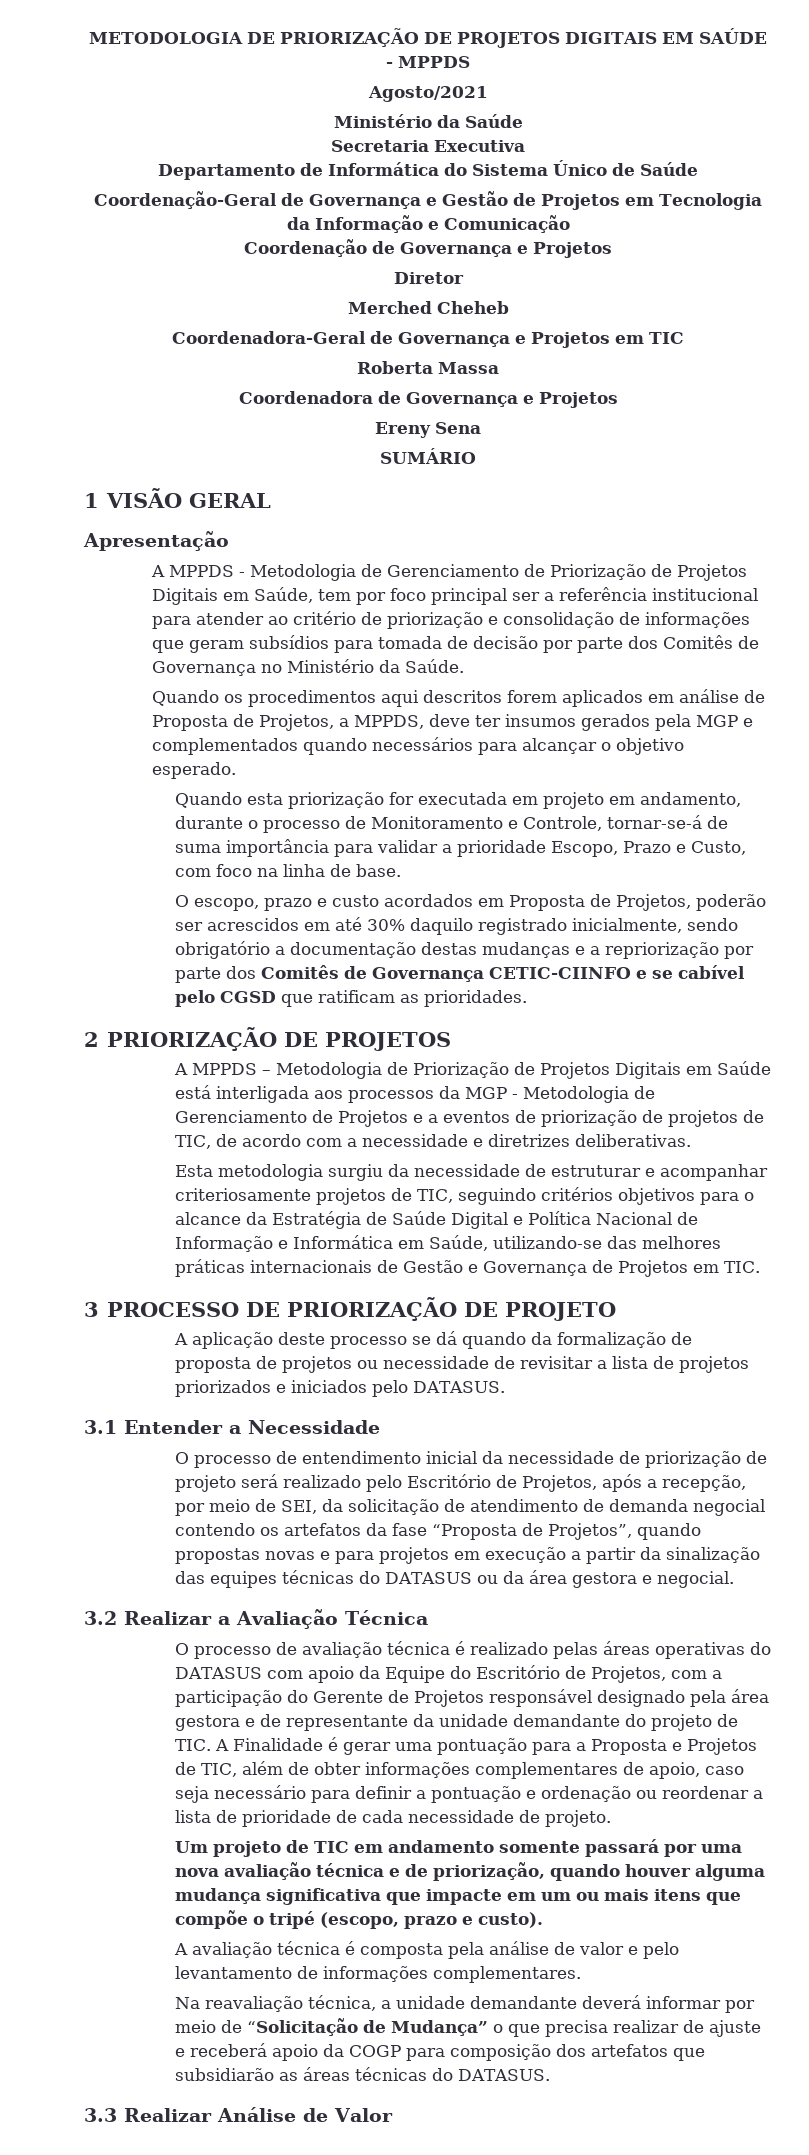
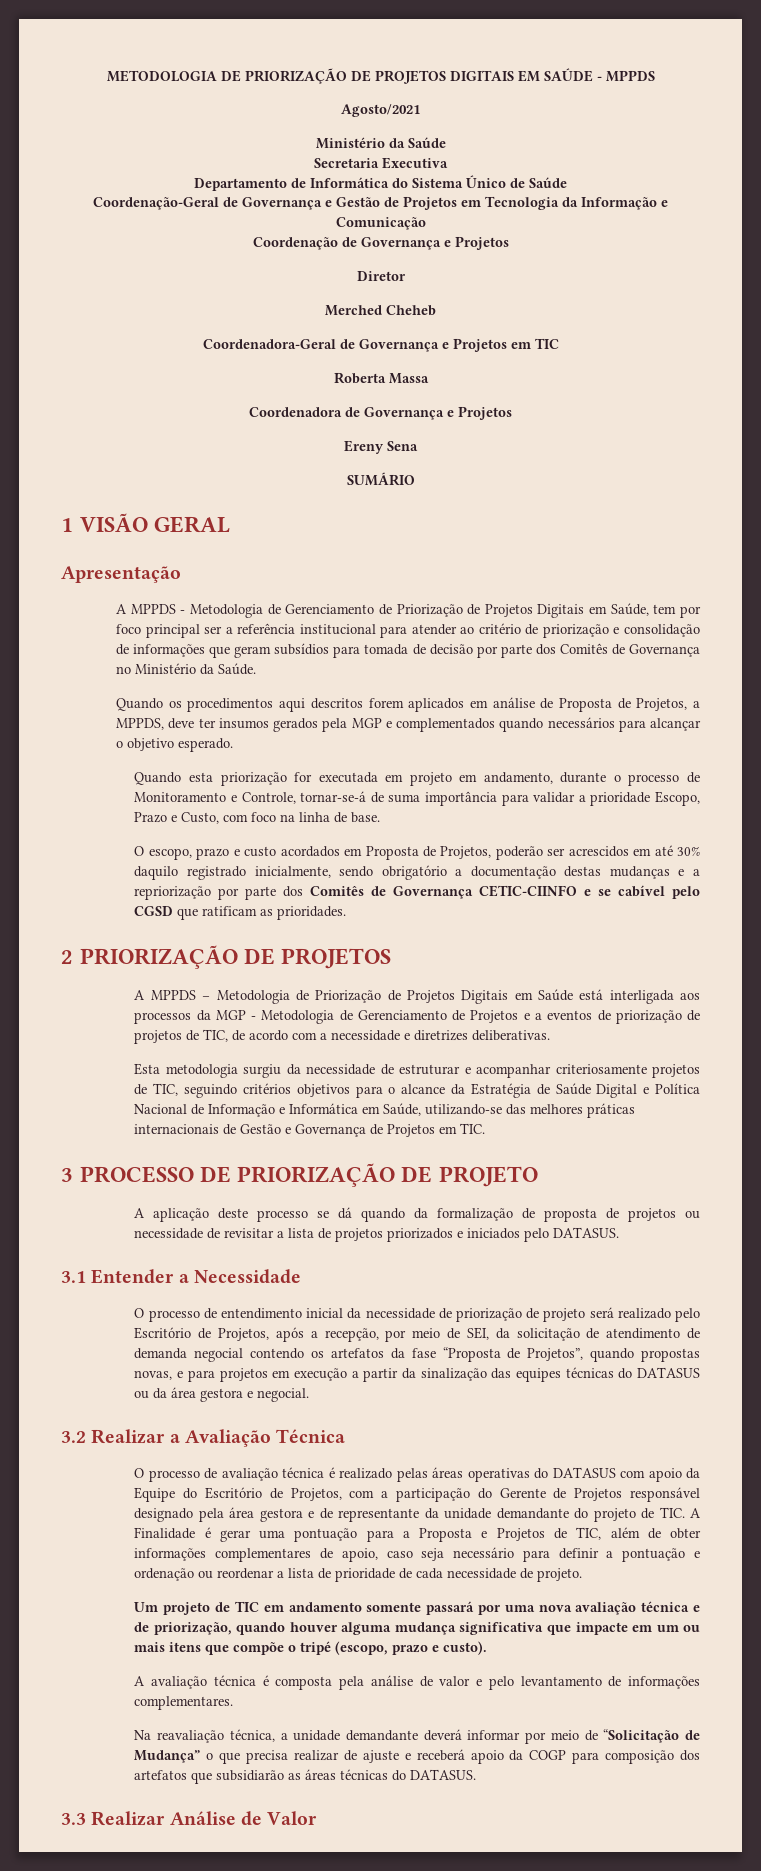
[264,1551,315,1560] novas -> [134,1370,173,1380] novas,

